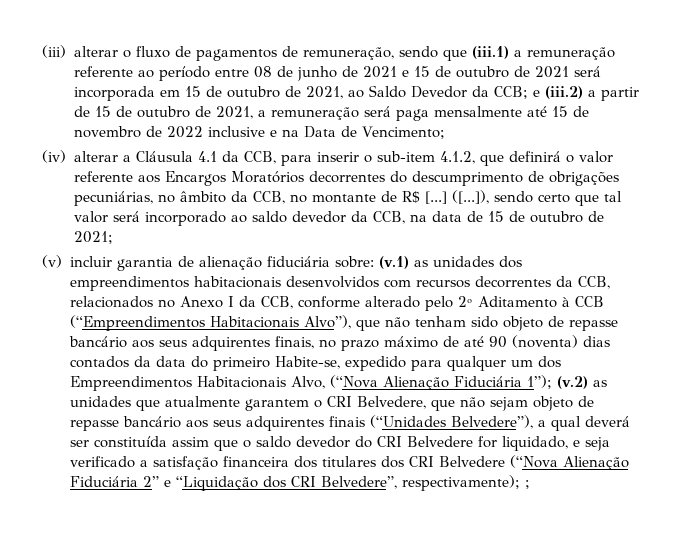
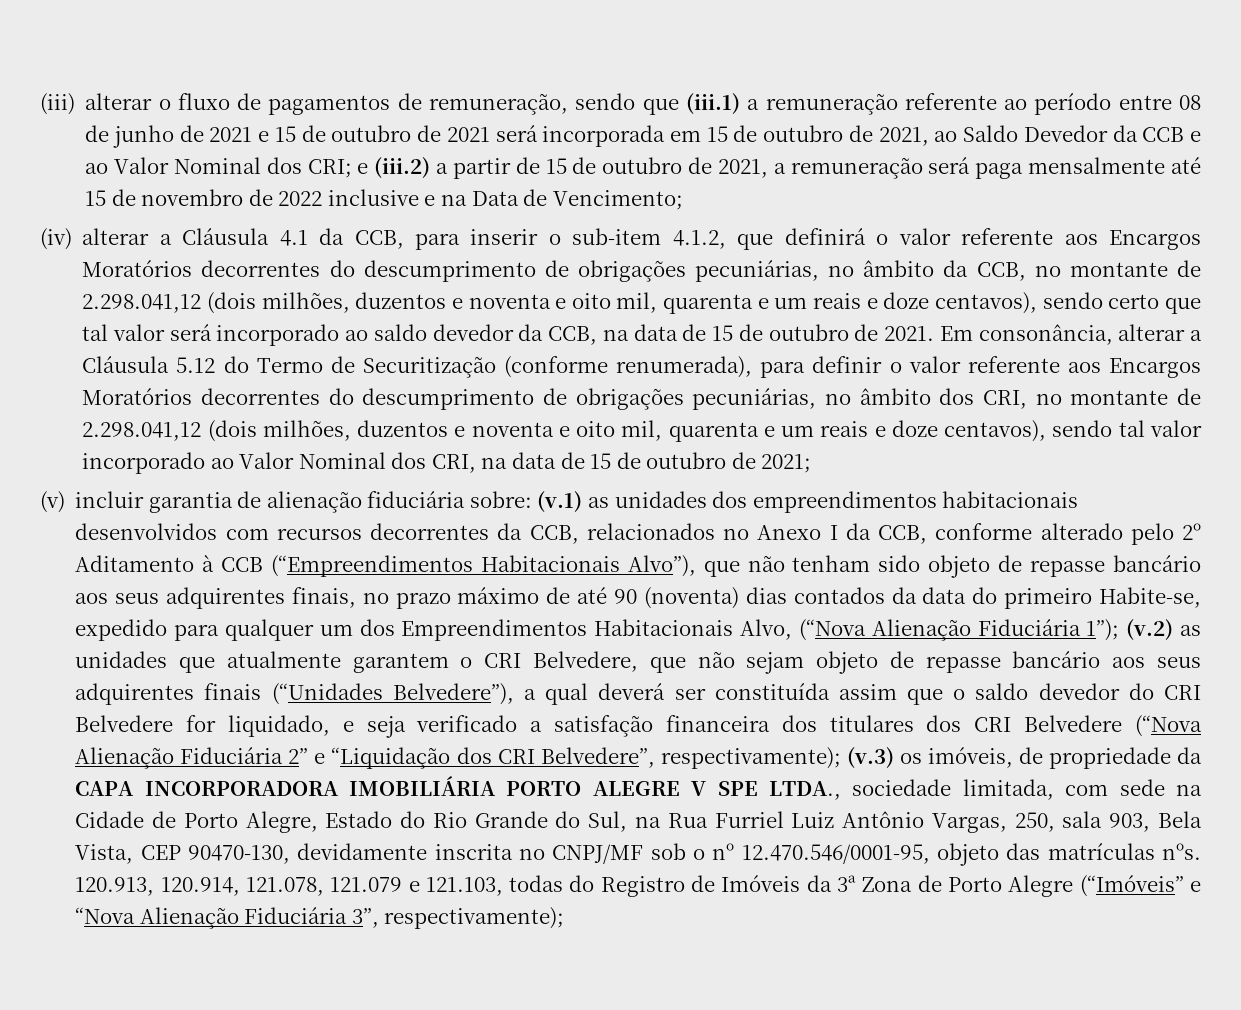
[493,86,528,99] CCB; -> [1142,127,1202,142] [85,157,352,178] CCB e ao Valor Nominal dos CRI;
[401,190,489,204] R$ [...] ([...]), -> [82,292,1038,314] 2.298.041,12 (dois milhões, duzentos e noventa e oito mil, quarenta e um reais e doze centavos),
(604, 216) none -> [884,324,1202,345] [82,356,1201,378] [82,388,1201,410] [82,420,1203,442] [82,452,756,474] 2021. Em consonância, alterar a Cláusula 5.12 do Termo de Securitização (conforme renumerada), para definir o valor referente aos Encargos Moratórios decorrentes do descumprimento de obrigações pecuniárias, no âmbito dos CRI, no montante de 2.298.041,12 (dois milhões, duzentos e noventa e oito mil, quarenta e um reais e doze centavos), sendo tal valor incorporado ao Valor Nominal dos CRI, na data de 15 de outubro de
[524,480,530,489] ; -> [846,747,1202,769] [75,776,1202,800] [75,811,1202,833] [75,843,1201,866] [75,875,1201,897] [75,907,565,929] (v.3) os imóveis, de propriedade da CAPA INCORPORADORA IMOBILIÁRIA PORTO ALEGRE V SPE LTDA., sociedade limitada, com sede na Cidade de Porto Alegre, Estado do Rio Grande do Sul, na Rua Furriel Luiz Antônio Vargas, 250, sala 903, Bela Vista, CEP 90470-130, devidamente inscrita no CNPJ/MF sob o nº 12.470.546/0001-95, objeto das matrículas nºs. 120.913, 120.914, 121.078, 121.079 e 121.103, todas do Registro de Imóveis da 3ª Zona de Porto Alegre (“Imóveis” e “Nova Alienação Fiduciária 3”, respectivamente);

